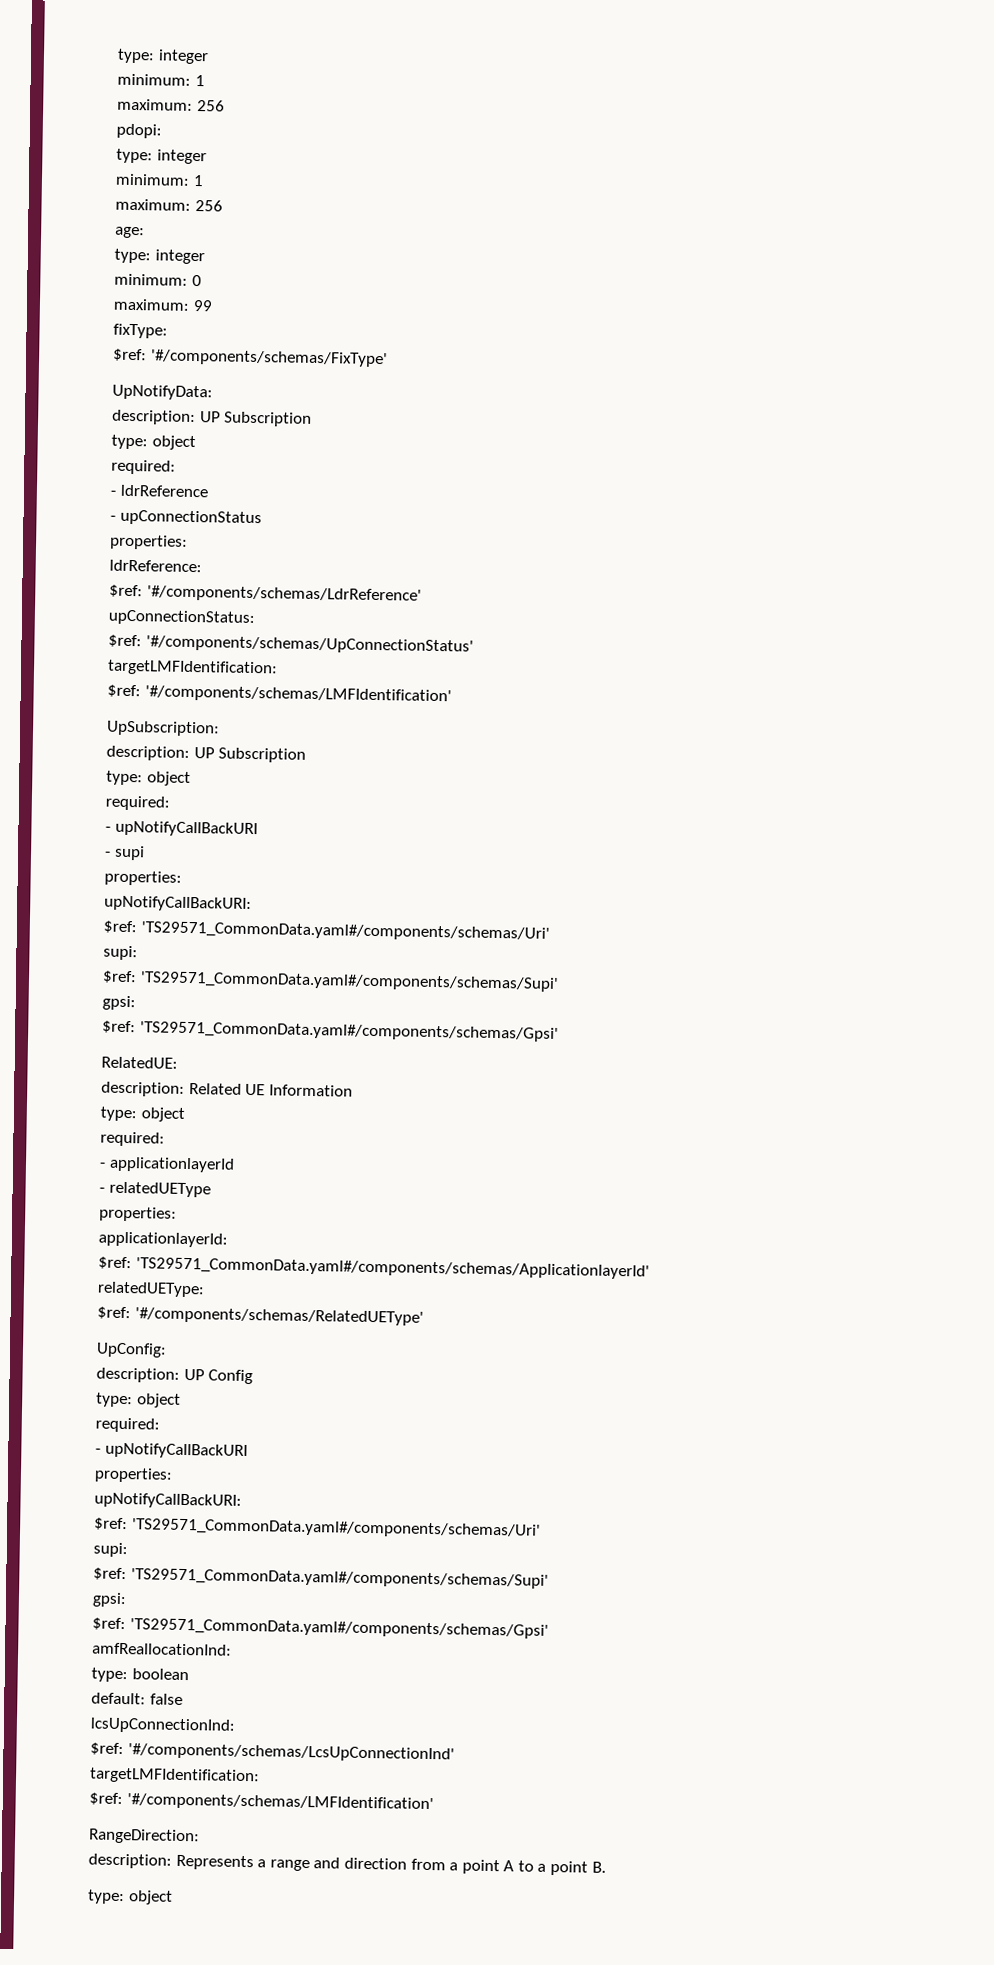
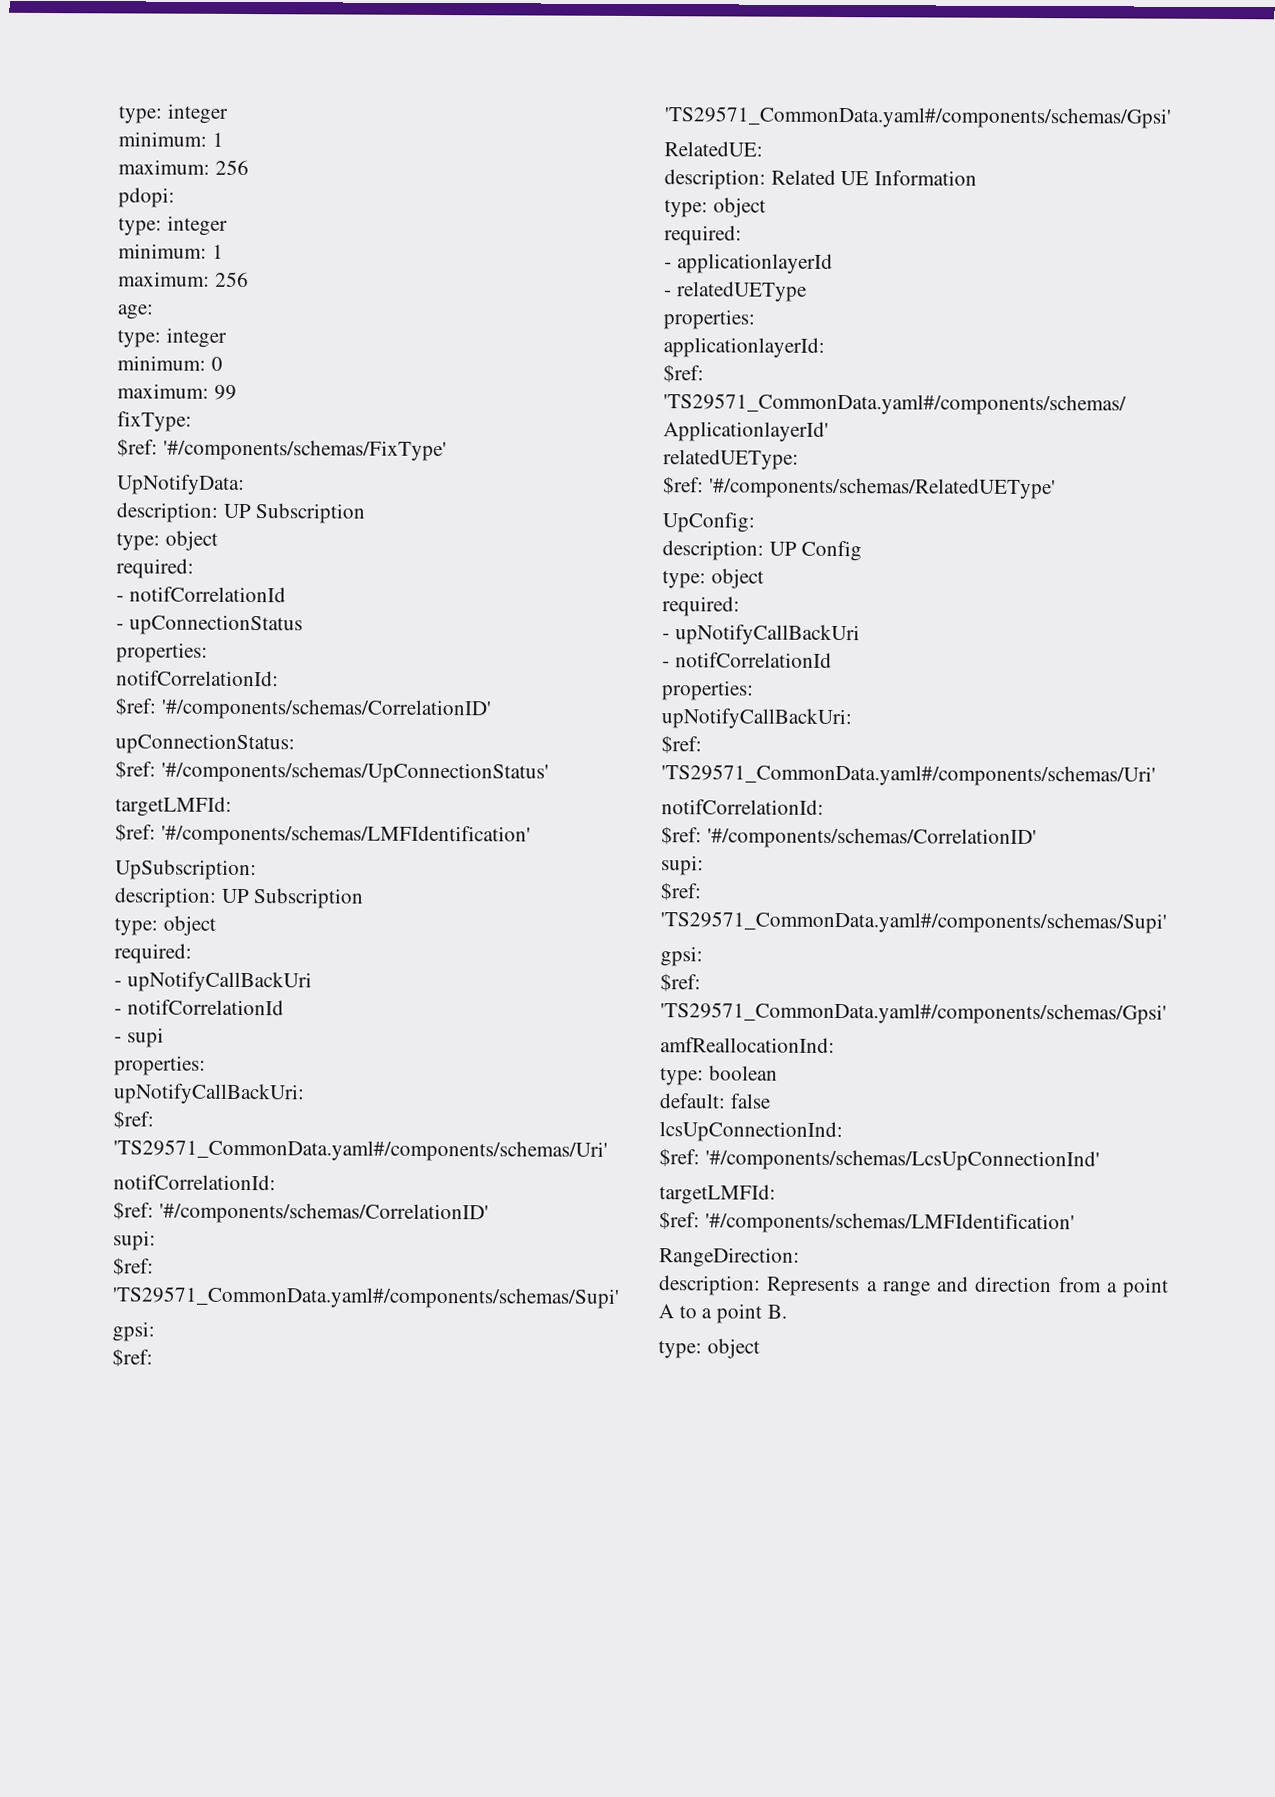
[119,484,209,498] ldrReference -> [128,586,286,603] notifCorrelationId
[109,559,202,573] [109,584,422,604] ldrReference: // $ref: '#/components/schemas/LdrReference' -> [116,670,279,687] [115,697,492,721] notifCorrelationId: // $ref: '#/components/schemas/CorrelationID'
[107,659,278,677] targetLMFIdentification: -> [115,796,232,817] targetLMFId:
[114,820,258,838] upNotifyCallBackURI -> [126,971,312,993] [114,999,284,1016] upNotifyCallBackUri // - notifCorrelationId
[104,895,252,912] [103,920,550,942] upNotifyCallBackURI: // $ref: 'TS29571_CommonData.yaml#/components/schemas/Uri' -> [113,1083,305,1105] [113,1110,154,1129] [113,1139,608,1162] [113,1174,276,1191] [113,1201,489,1225] upNotifyCallBackUri: // $ref: 'TS29571_CommonData.yaml#/components/schemas/Uri' // notifCorrelationId: // $ref: '#/components/schemas/CorrelationID'
[104,1442,248,1460] [94,1467,173,1483] [94,1492,242,1509] [94,1517,541,1539] upNotifyCallBackURI // properties: // upNotifyCallBackURI: // $ref: 'TS29571_CommonData.yaml#/components/schemas/Uri' -> [674,624,860,646] [662,652,832,668] [662,680,754,701] [661,708,852,730] [661,735,702,754] [661,764,1156,787] [661,799,824,815] [661,826,1037,850] upNotifyCallBackUri // - notifCorrelationId // properties: // upNotifyCallBackUri: // $ref: 'TS29571_CommonData.yaml#/components/schemas/Uri' // notifCorrelationId: // $ref: '#/components/schemas/CorrelationID'
[89,1767,260,1785] targetLMFIdentification: -> [659,1184,776,1205] targetLMFId:

